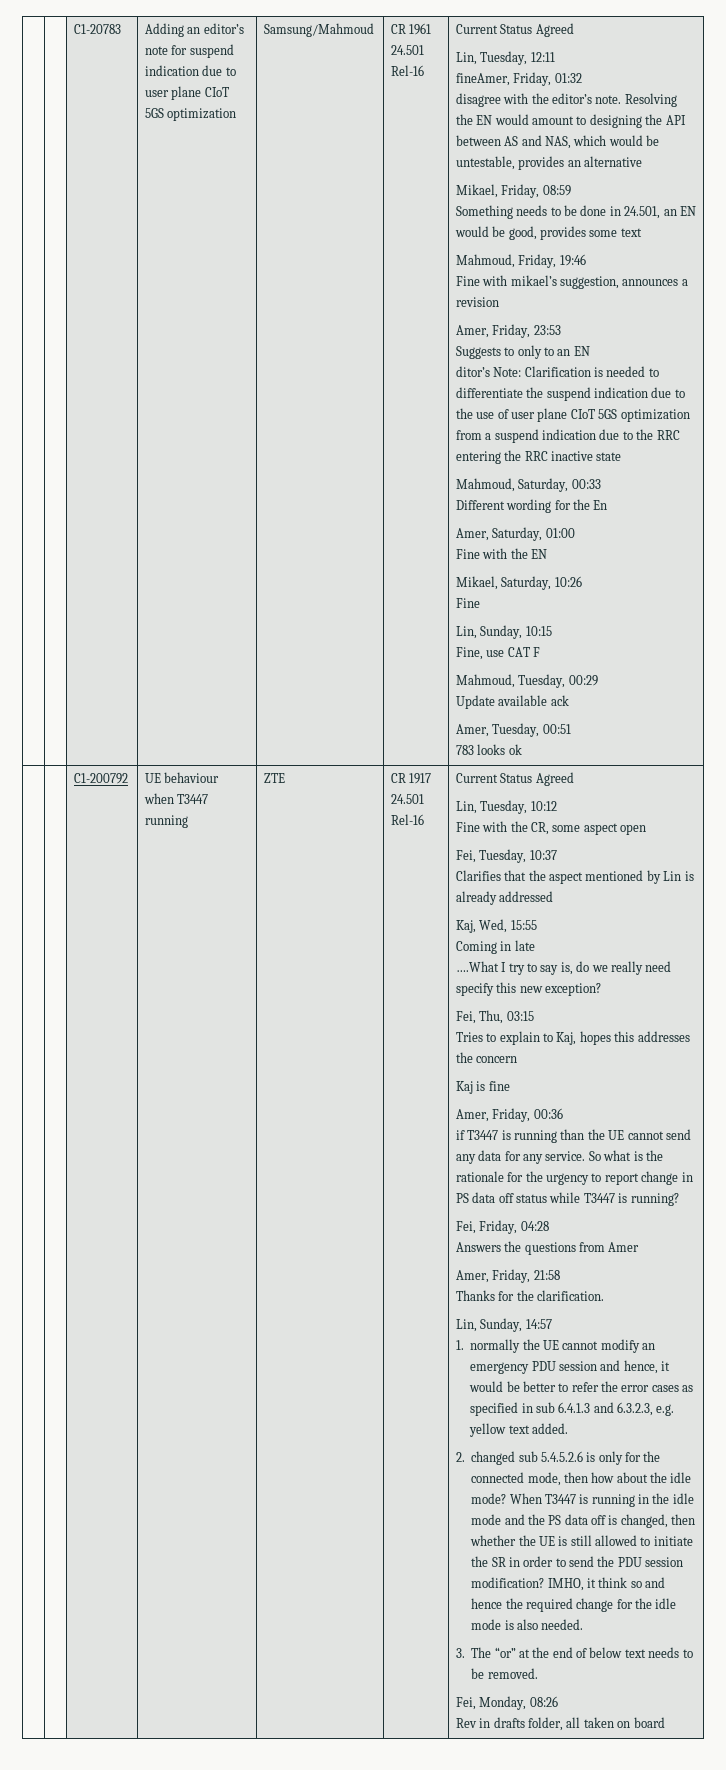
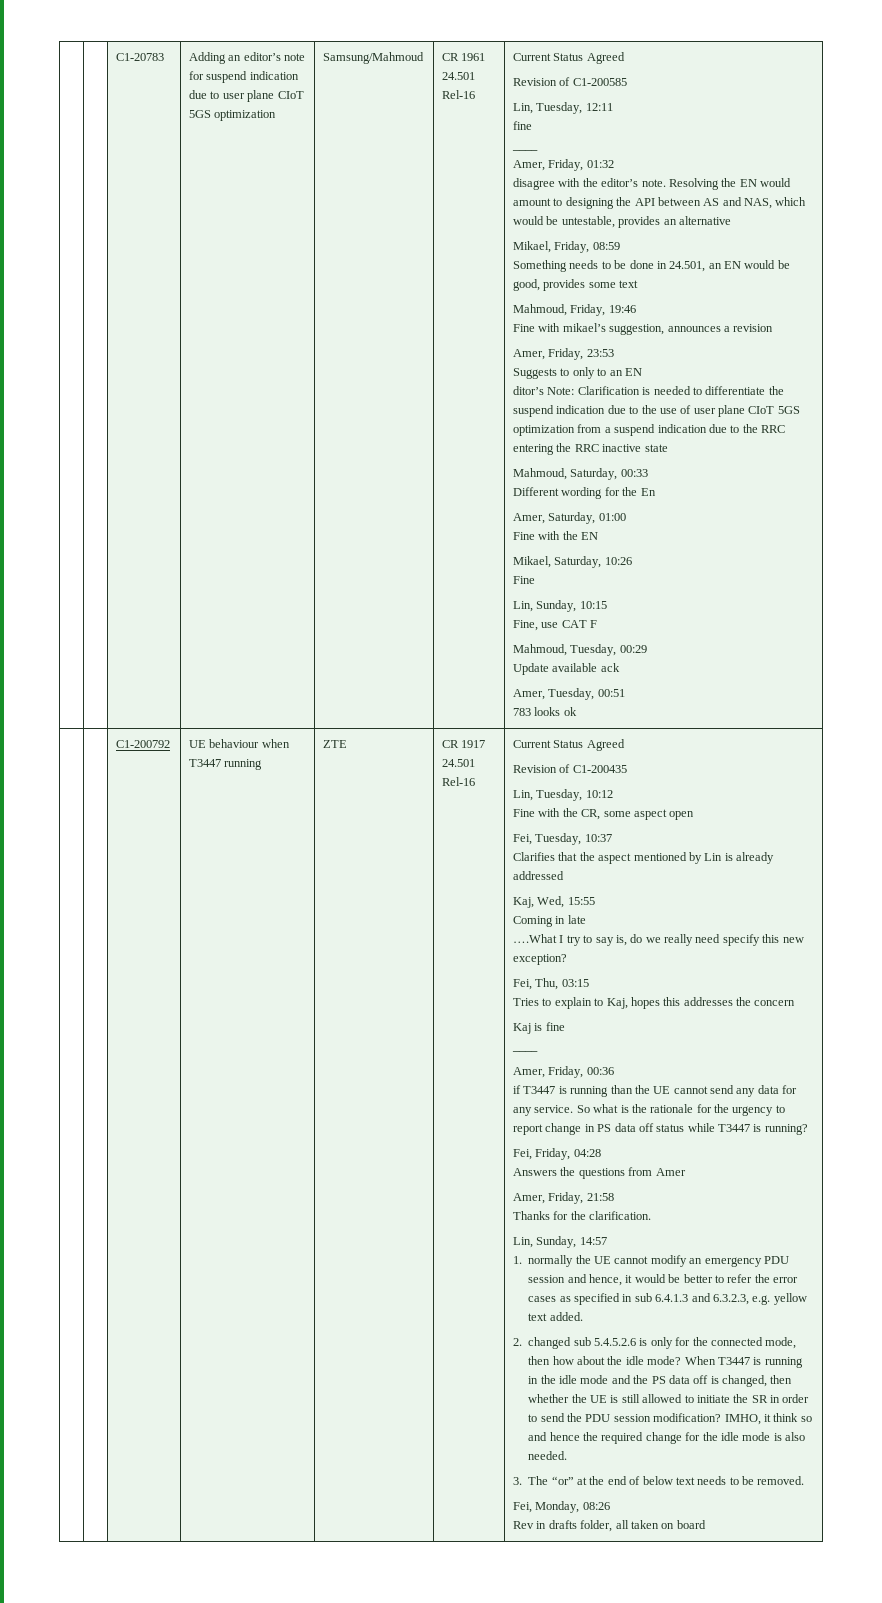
(574, 30) none -> [513,77,627,86] // Revision of C1-200585
[455,73,510,86] fineAmer, -> [513,121,533,130] [512,149,539,151] [513,160,546,171] fine // ____ // Amer,
(574, 779) none -> [513,764,627,773] // Revision of C1-200435
(510, 1086) none -> [512,1050,539,1052] // ____

